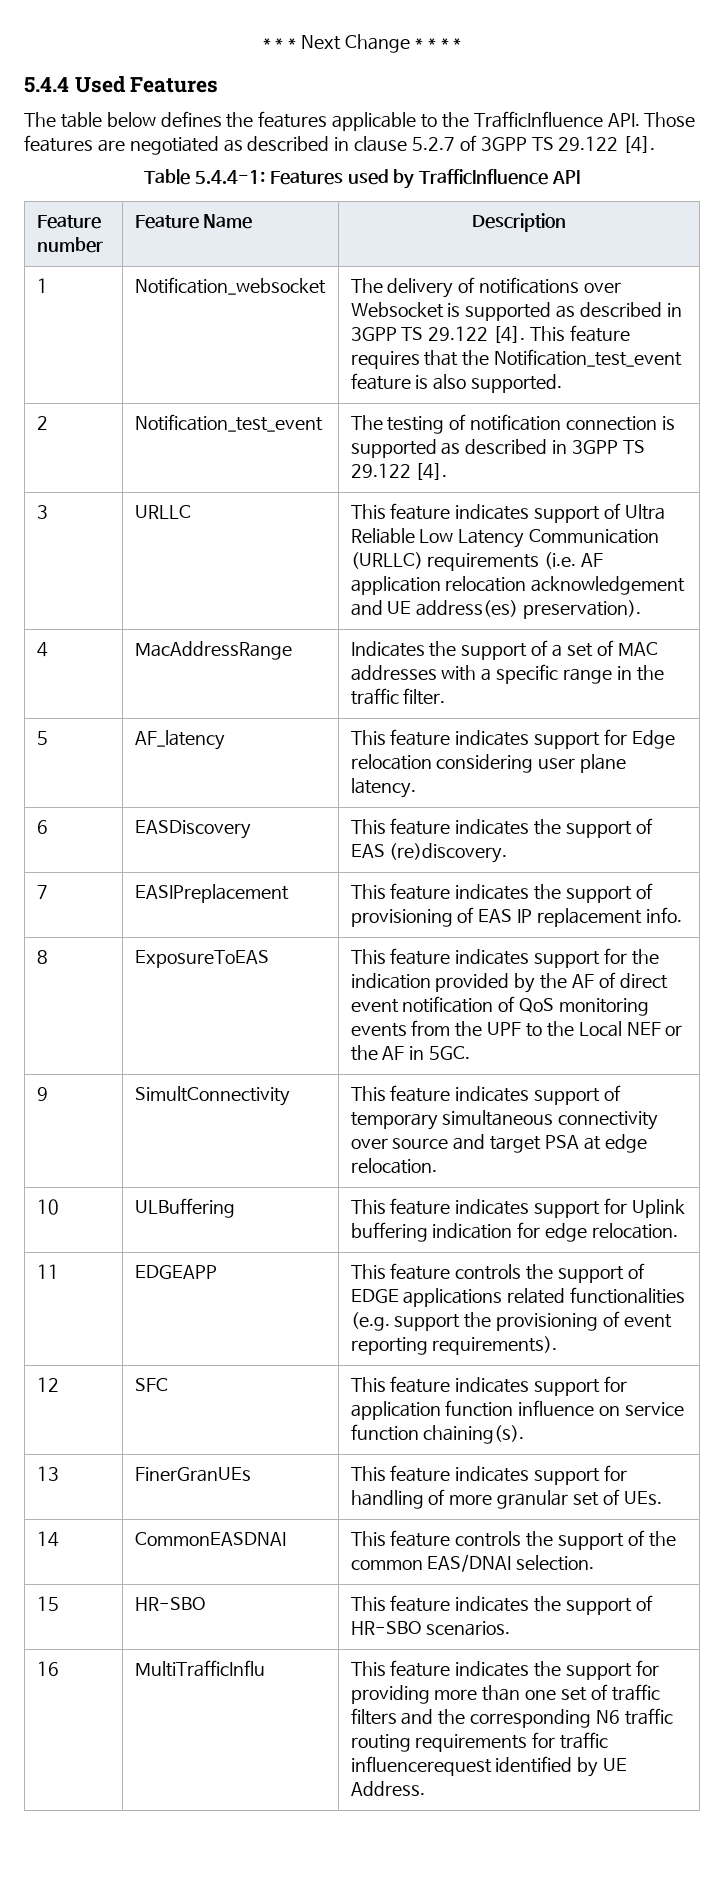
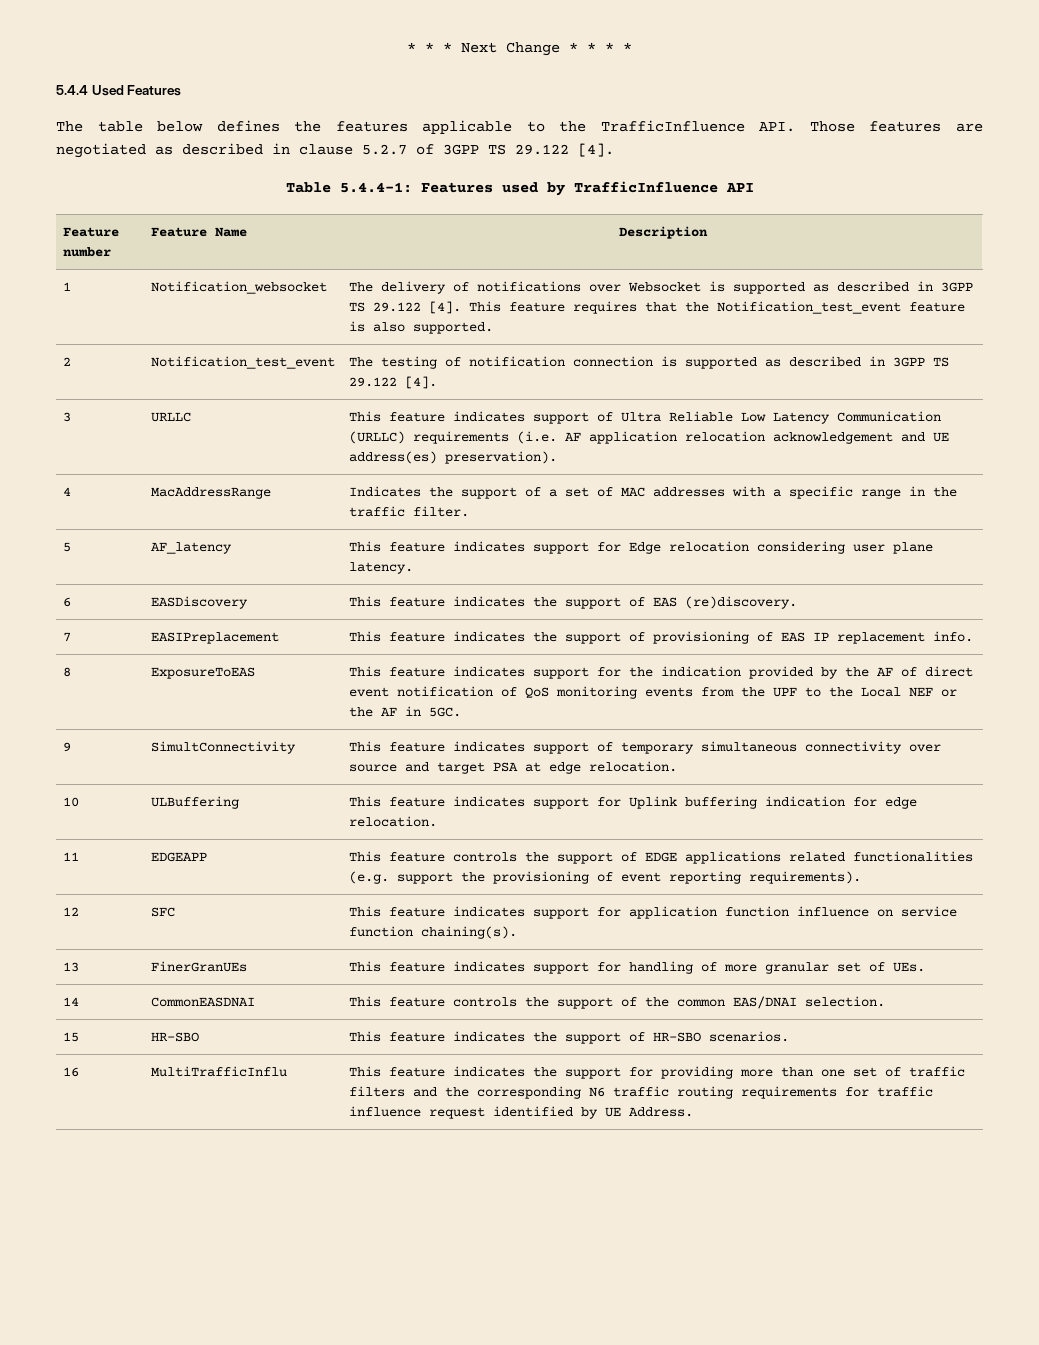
[350,1756,492,1776] influencerequest -> [348,1106,485,1119] influence request

